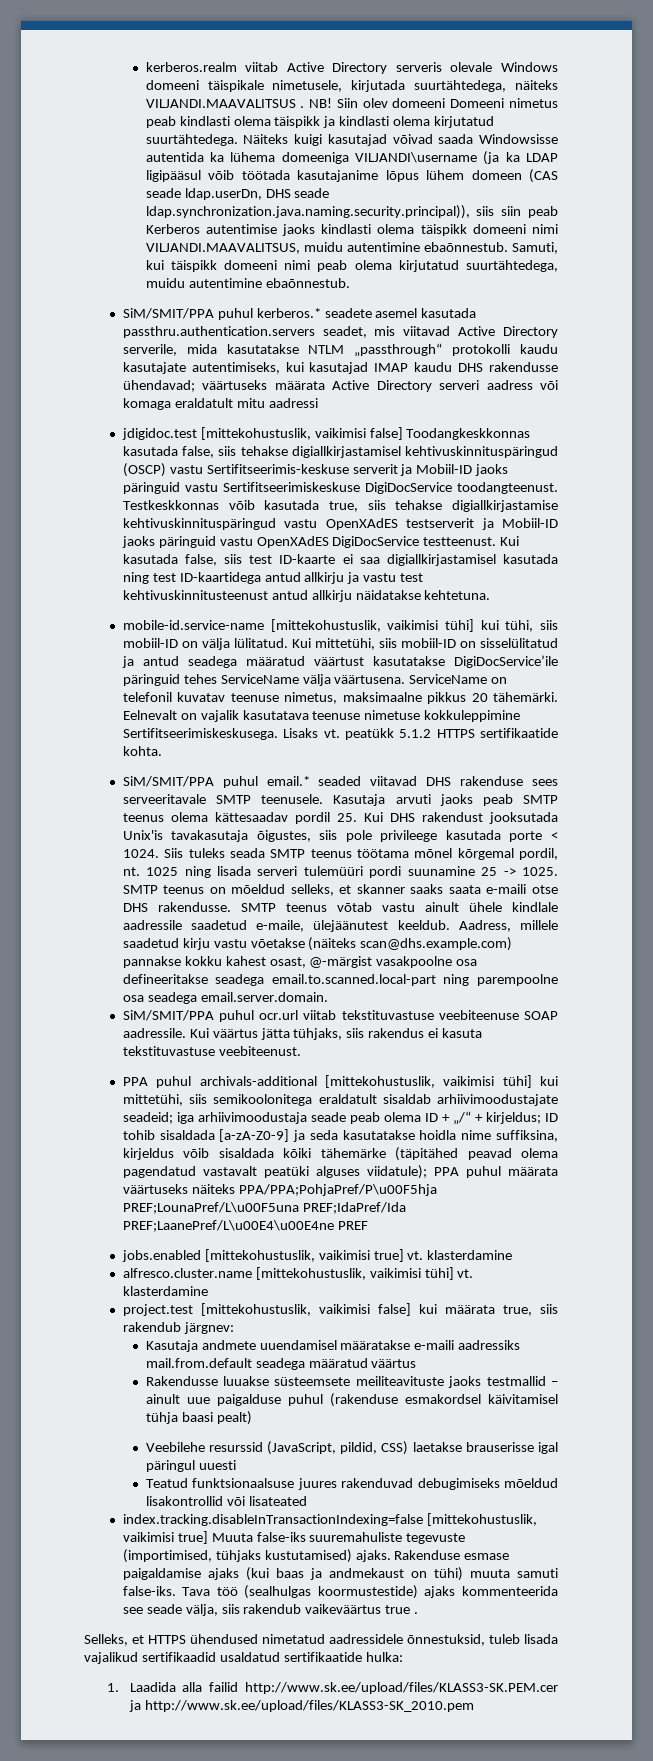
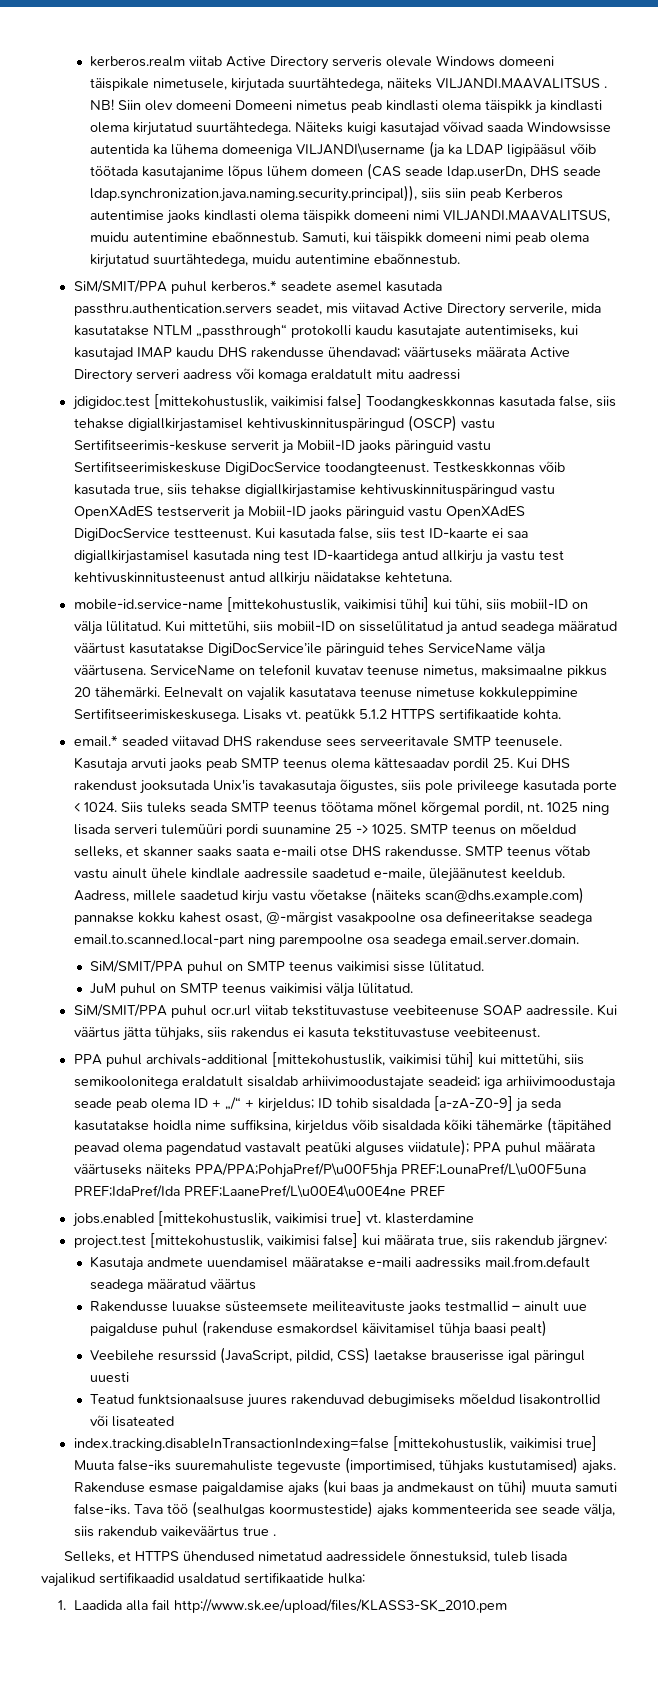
[122,776,258,788] SiM/SMIT/PPA puhul -> (561, 714) none
(328, 997) none -> [90,960,485,974] [90,983,414,997] // SiM/SMIT/PPA puhul on SMTP teenus vaikimisi sisse lülitatud. // JuM puhul on SMTP teenus vaikimisi välja lülitatud.
[122,1267,474,1280] [122,1286,208,1296] // alfresco.cluster.name [mittekohustuslik, vaikimisi tühi] vt. klasterdamine -> (474, 1218) none
[209,1682,558,1694] [128,1700,141,1712] failid http://www.sk.ee/upload/files/KLASS3-SK.PEM.cer ja -> [152,1599,171,1611] fail

